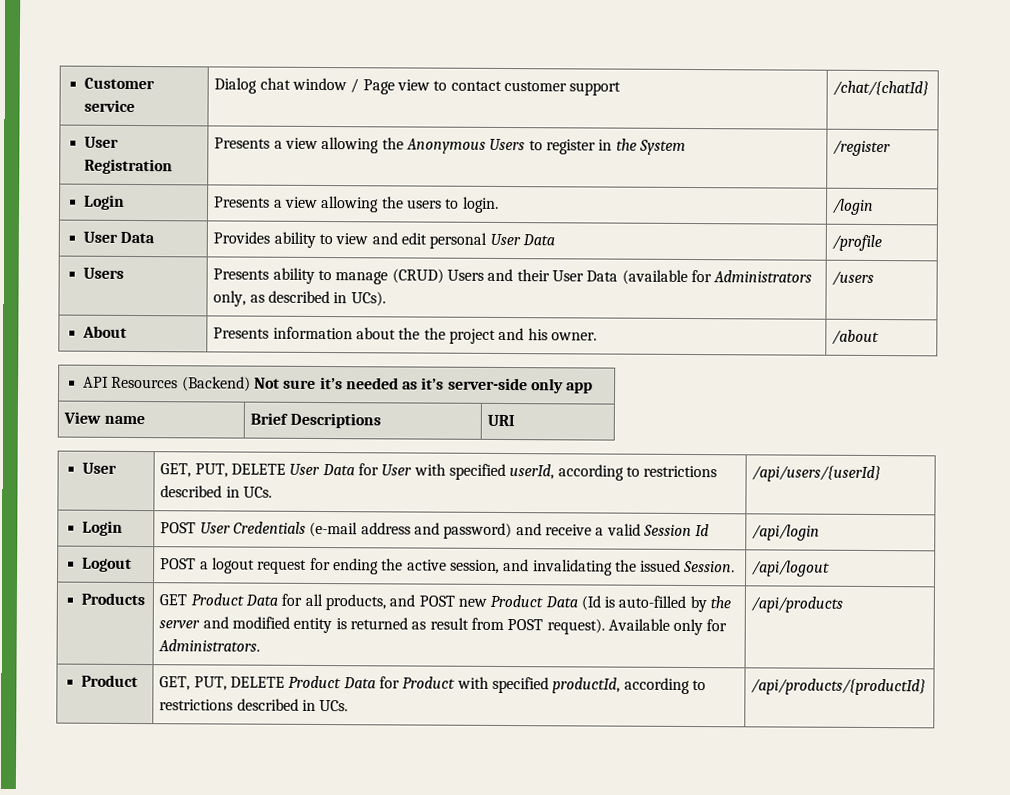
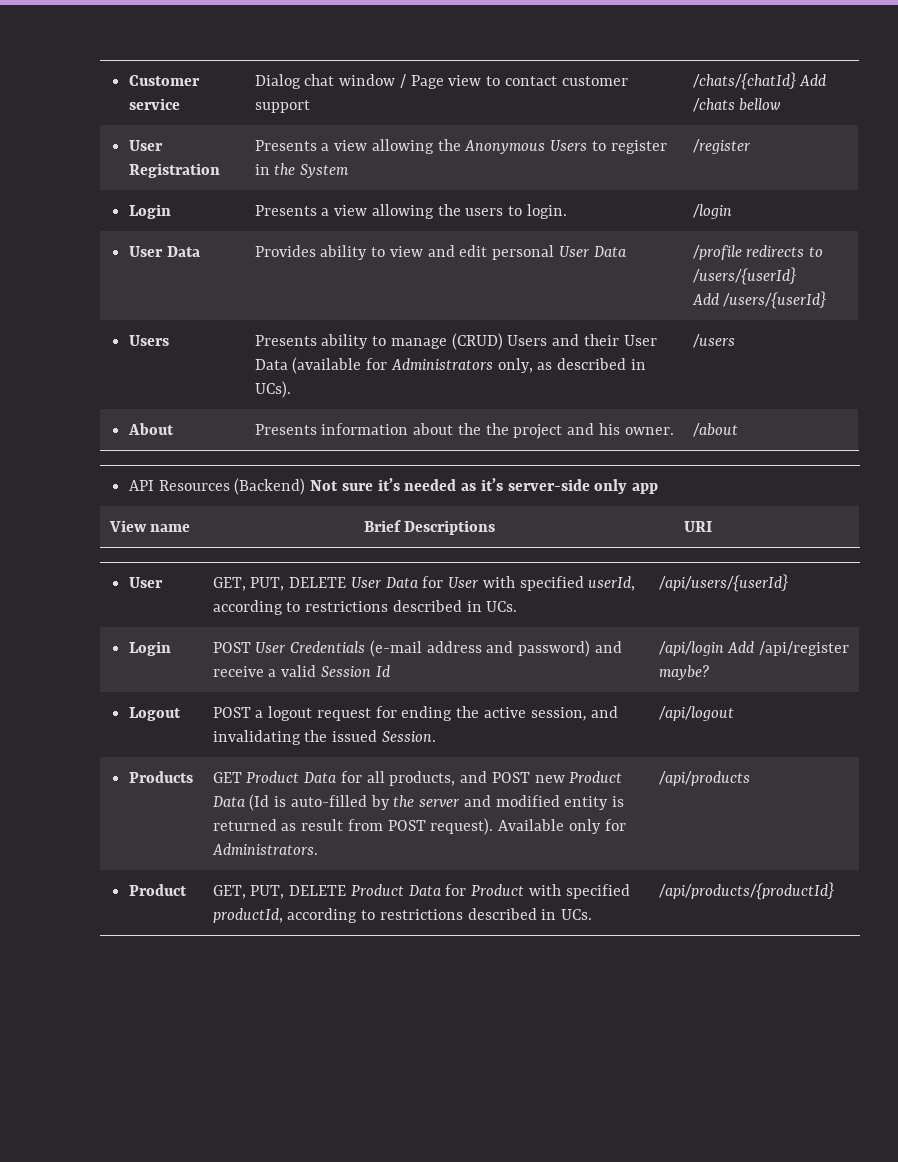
[833,80,930,97] /chat/{chatId} -> [692,72,828,90] [692,98,782,112] /chats/{chatId} Add /chats bellow
(883, 243) none -> [746,245,824,257] [692,267,796,285] [691,291,827,309] redirects to /users/{userId} // Add /users/{userId}
(821, 532) none -> [727,641,850,656] [658,665,709,680] Add /api/register maybe?

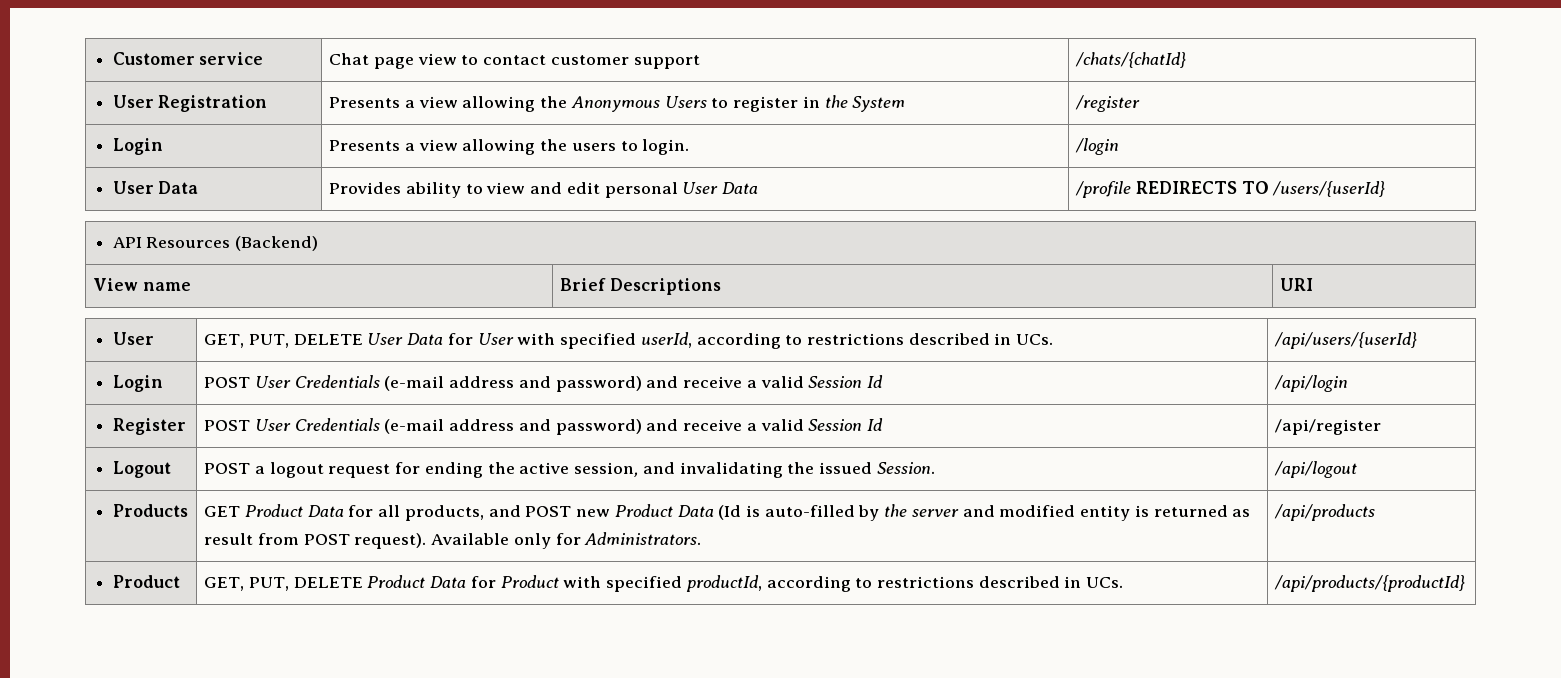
[254,74,444,89] Dialog chat window / Page -> [329,53,415,69] Chat page
[799,74,828,86] [692,98,782,112] Add /chats bellow -> (1187, 60) none
[746,245,824,257] [692,267,796,285] [691,291,827,309] [129,335,170,346] [254,333,657,350] [254,357,646,374] [254,381,291,398] [692,334,735,348] [128,423,175,435] [254,423,674,439] [692,423,738,437] [129,478,658,495] redirects to /users/{userId} // Add /users/{userId} // Users | Presents ability to manage (CRUD) Users and their User Data (available for Administrators only, as described in UCs). | /users // About | Presents information about the the project and his owner. | /about // API Resources (Backend) Not sure it’s needed as it’s server-side only app -> [1136,181,1386,197] [112,236,318,251] REDIRECTS TO /users/{userId} // API Resources (Backend)
[727,641,756,653] Add -> [112,418,186,435] [204,418,883,435] // Register | POST User Credentials (e-mail address and password) and receive a valid Session Id |
[658,665,709,680] maybe? -> (1382, 427) none

